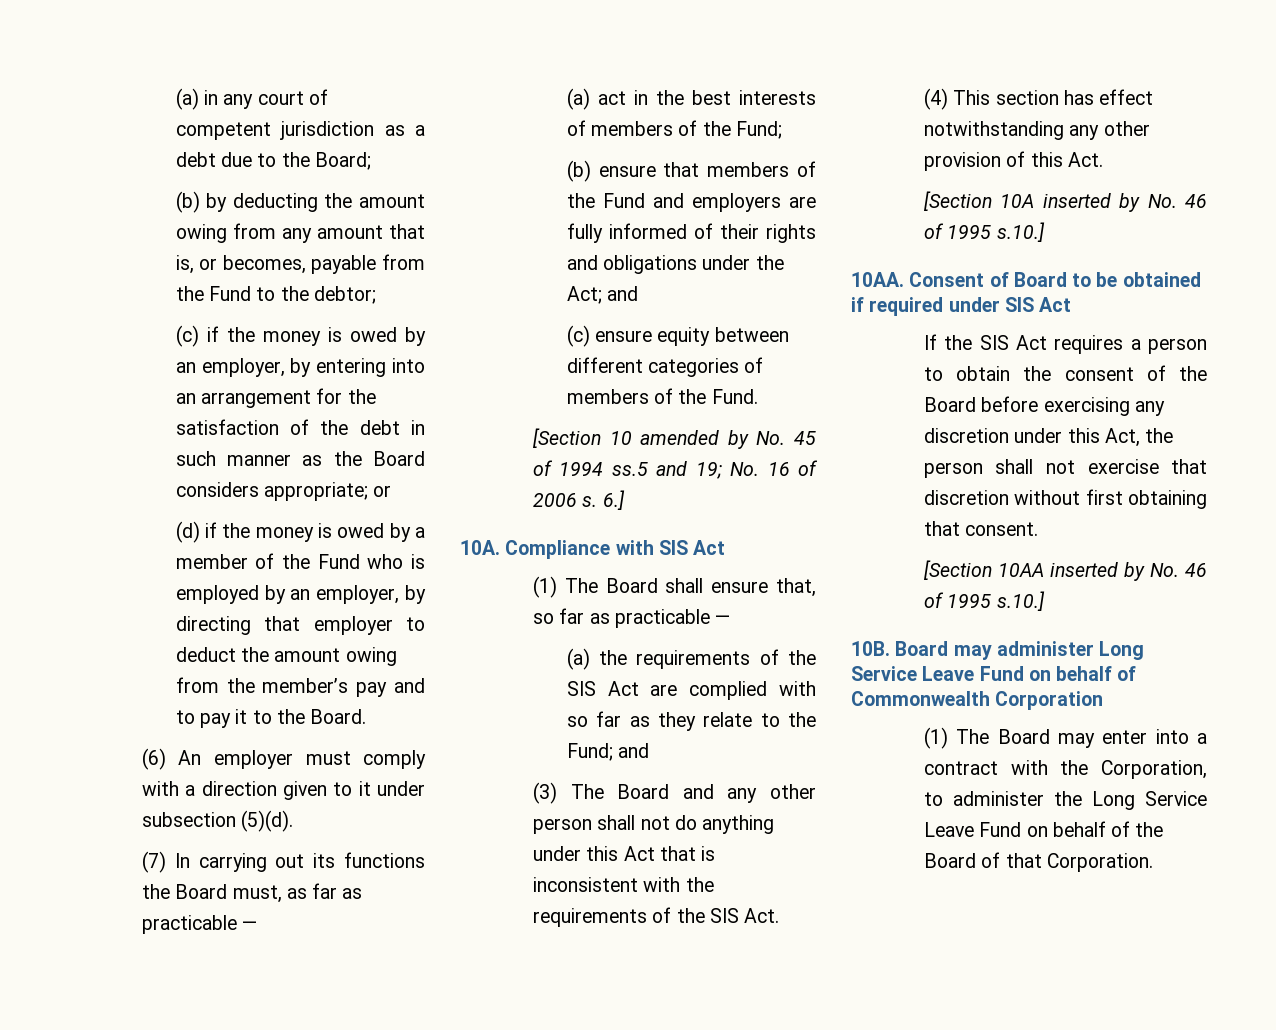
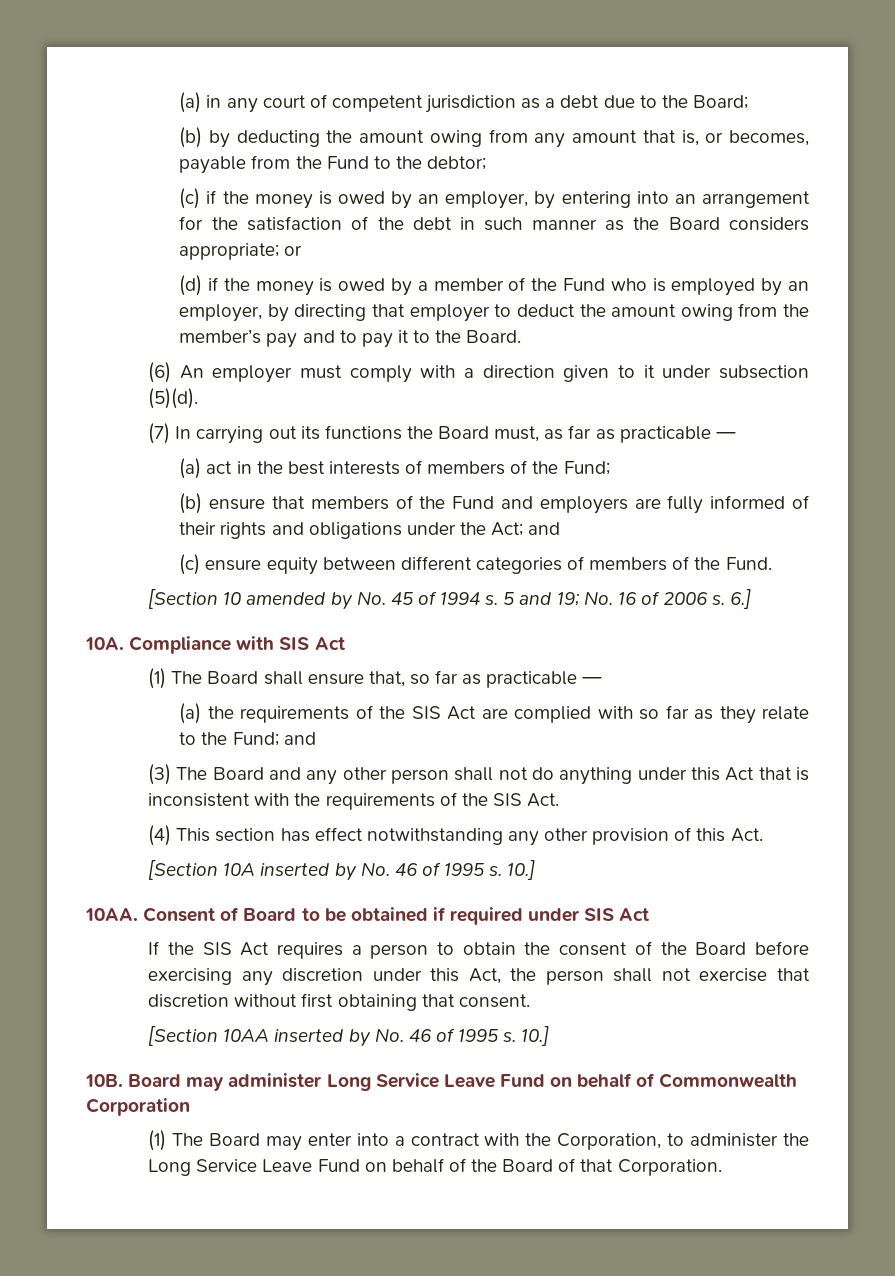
[611,462,648,476] ss.5 -> [485,592,515,605] s. 5
[996,222,1045,242] s.10.] -> [489,860,536,880] s. 10.]
[996,591,1045,611] s.10.] -> [503,1026,550,1046] s. 10.]

